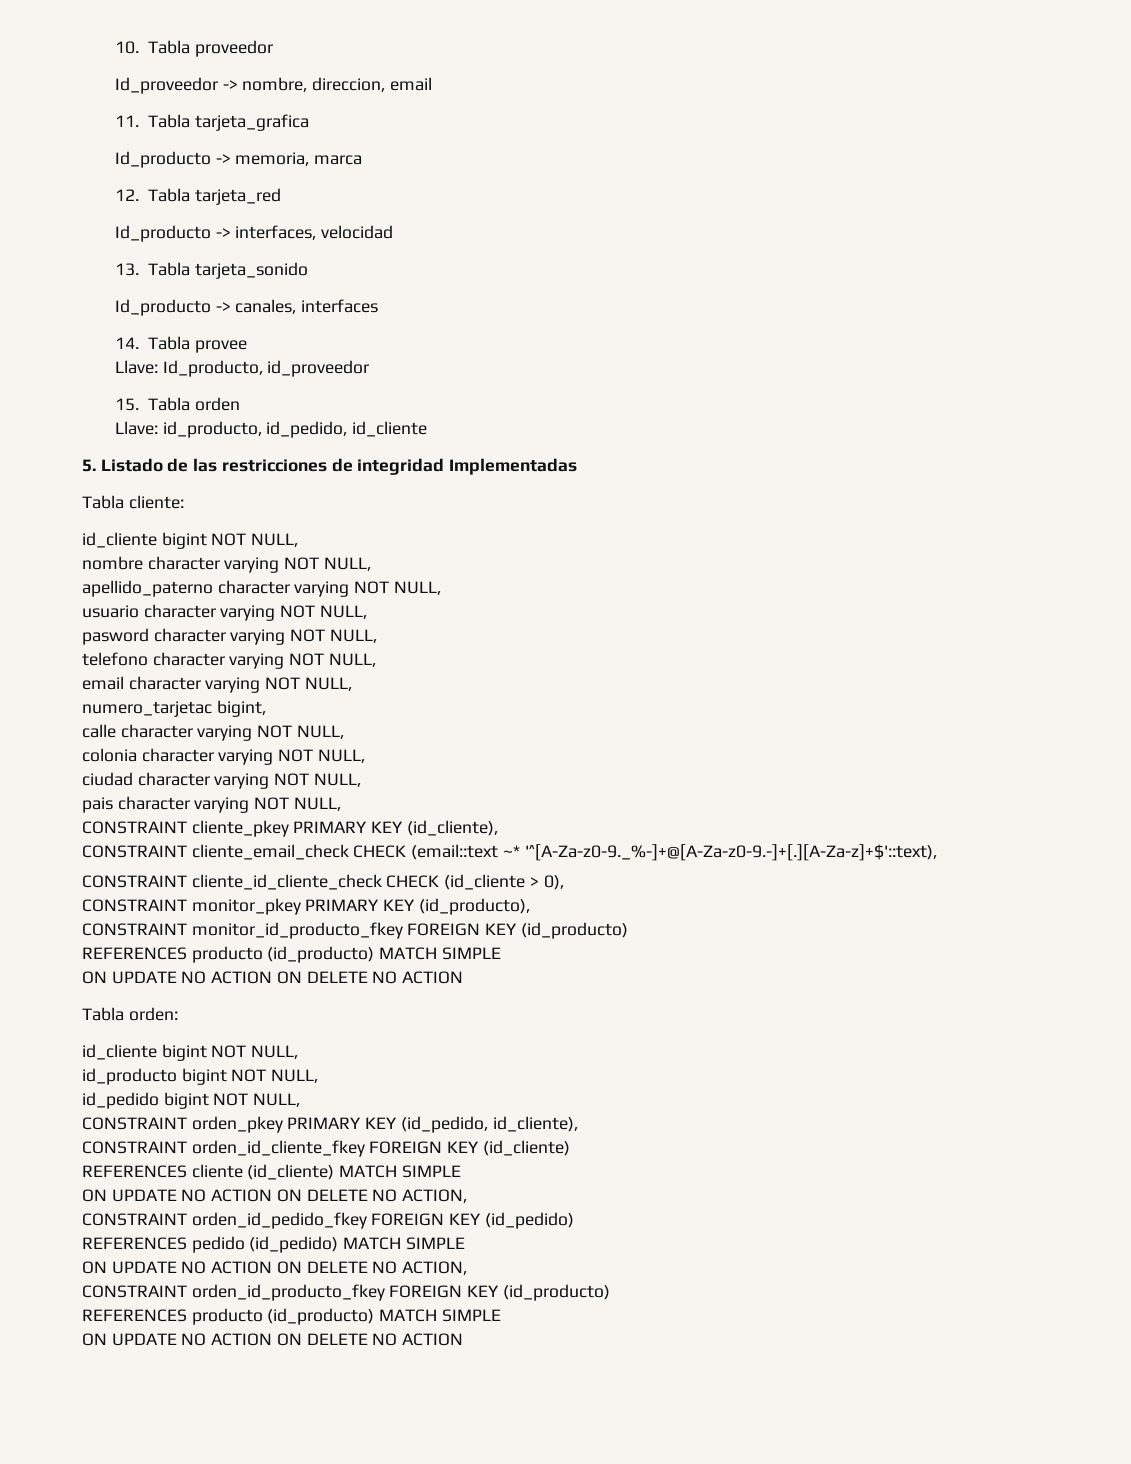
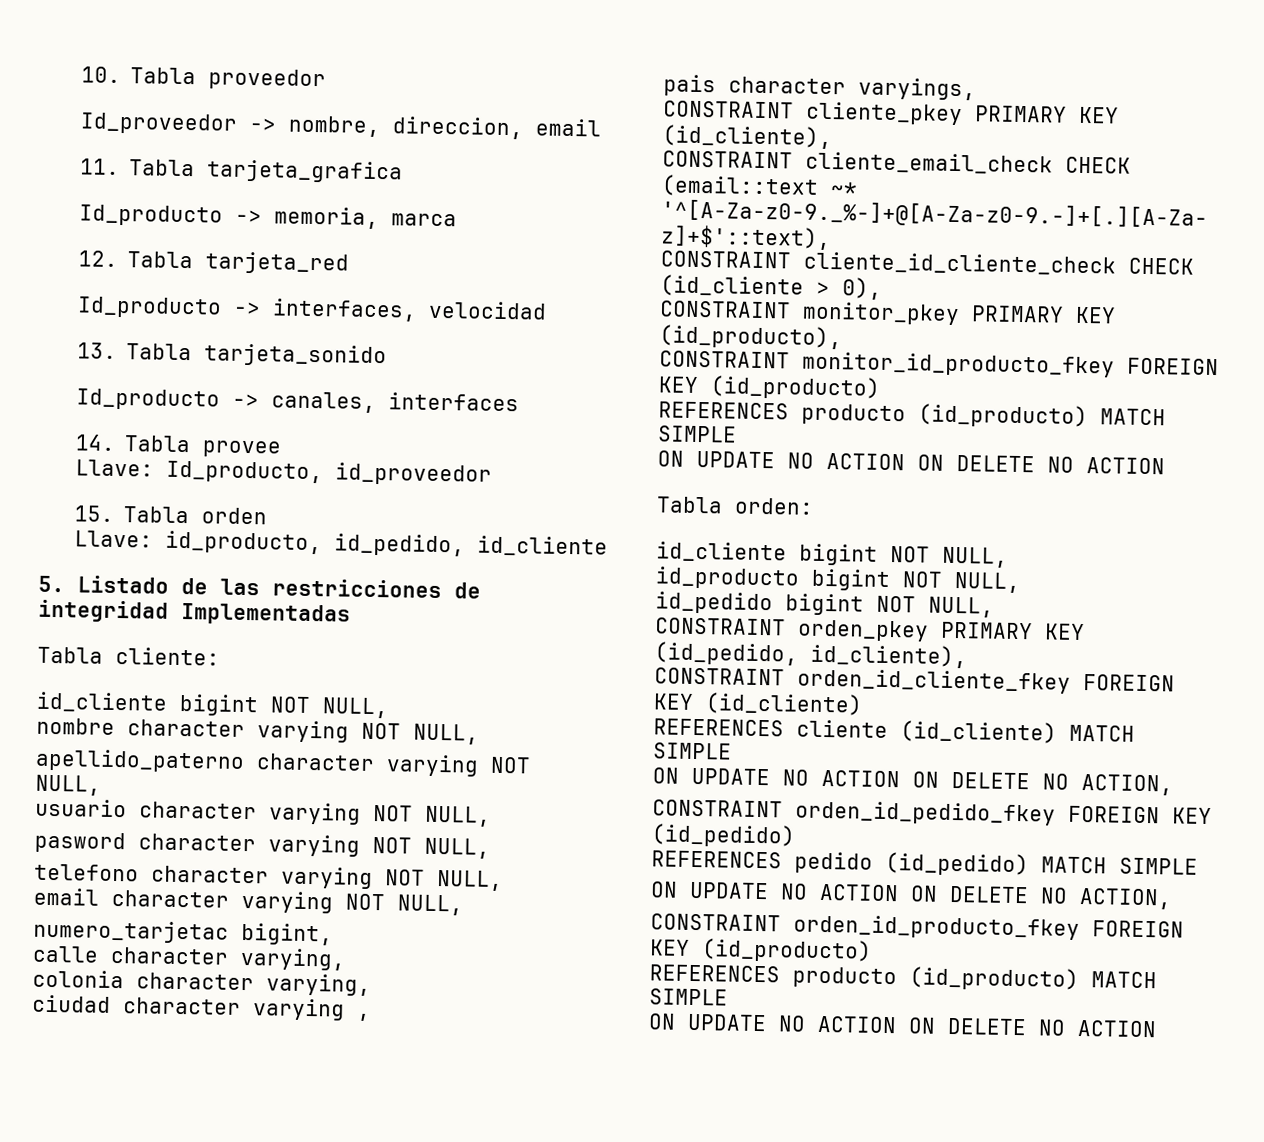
[197,725,344,741] varying NOT NULL, -> [240,947,346,971] varying,
[218,749,365,765] varying NOT NULL, -> [266,973,371,996] varying,
[274,773,361,787] NOT NULL, -> [356,1013,371,1021] ,
[194,797,341,813] varying NOT NULL, -> [858,77,976,101] varyings,

